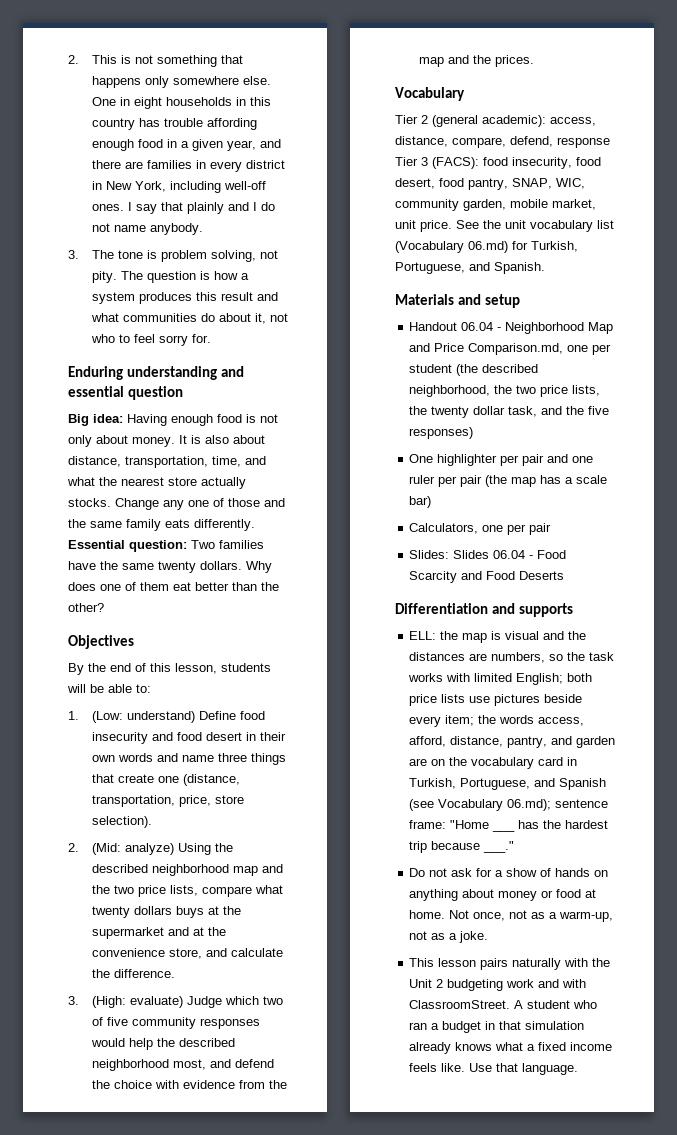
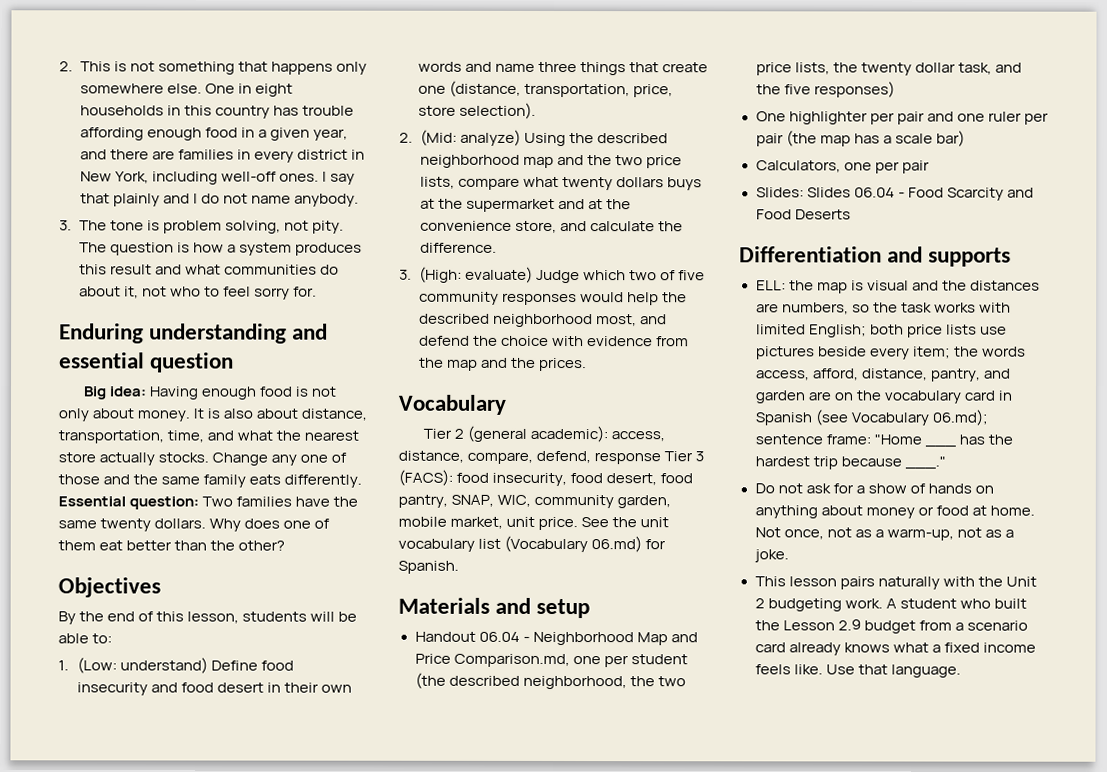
[531,241,578,252] [395,262,490,274] Turkish, Portuguese, and -> (667, 544) none
[409,778,556,790] Turkish, Portuguese, and -> (1012, 395) none
[506,979,587,988] [409,1000,598,1009] [409,1021,585,1033] work and with ClassroomStreet. A student who ran a budget in that simulation -> [844,598,1027,609] [754,619,1028,634] [754,642,786,653] work. A student who built the Lesson 2.9 budget from a scenario card

